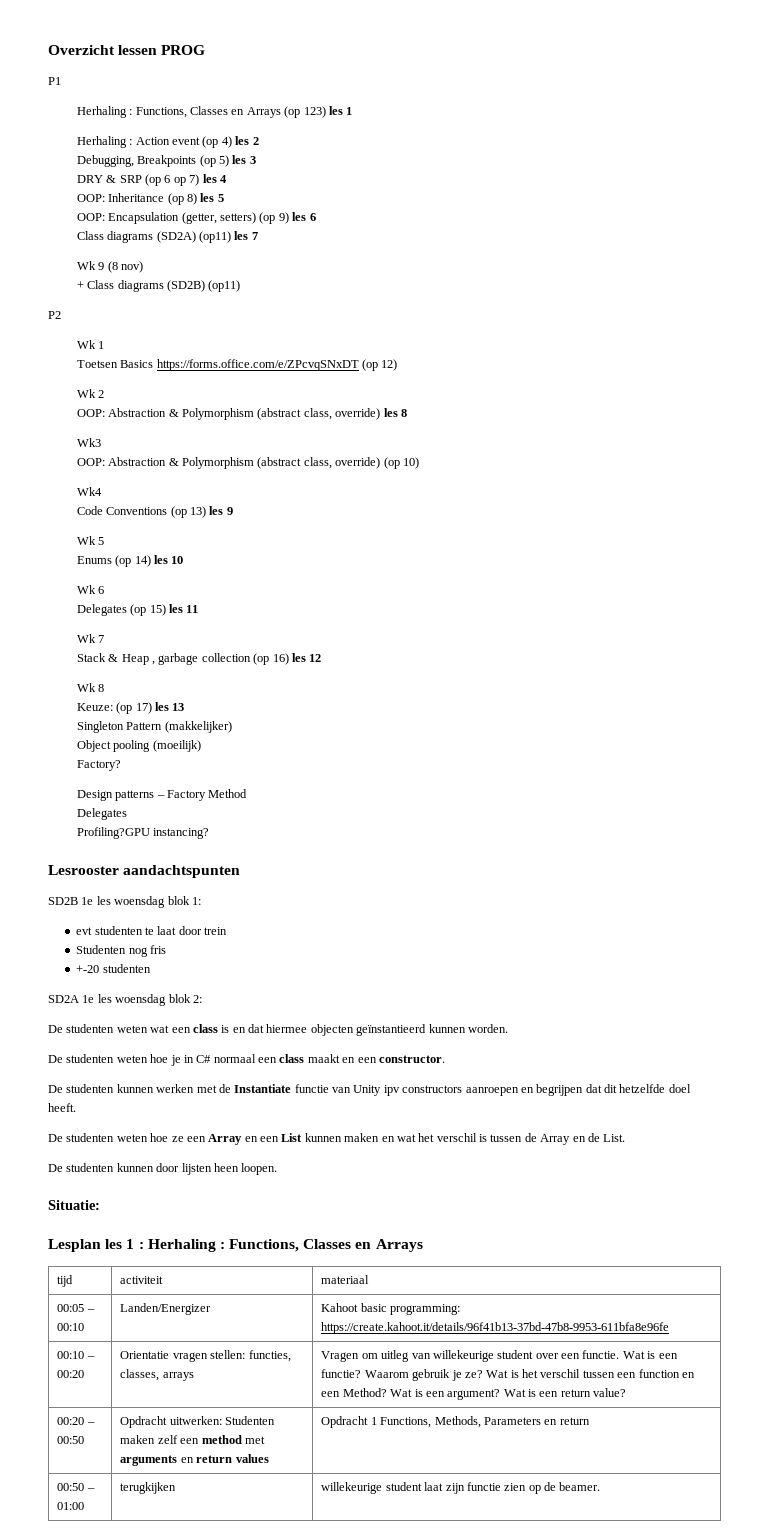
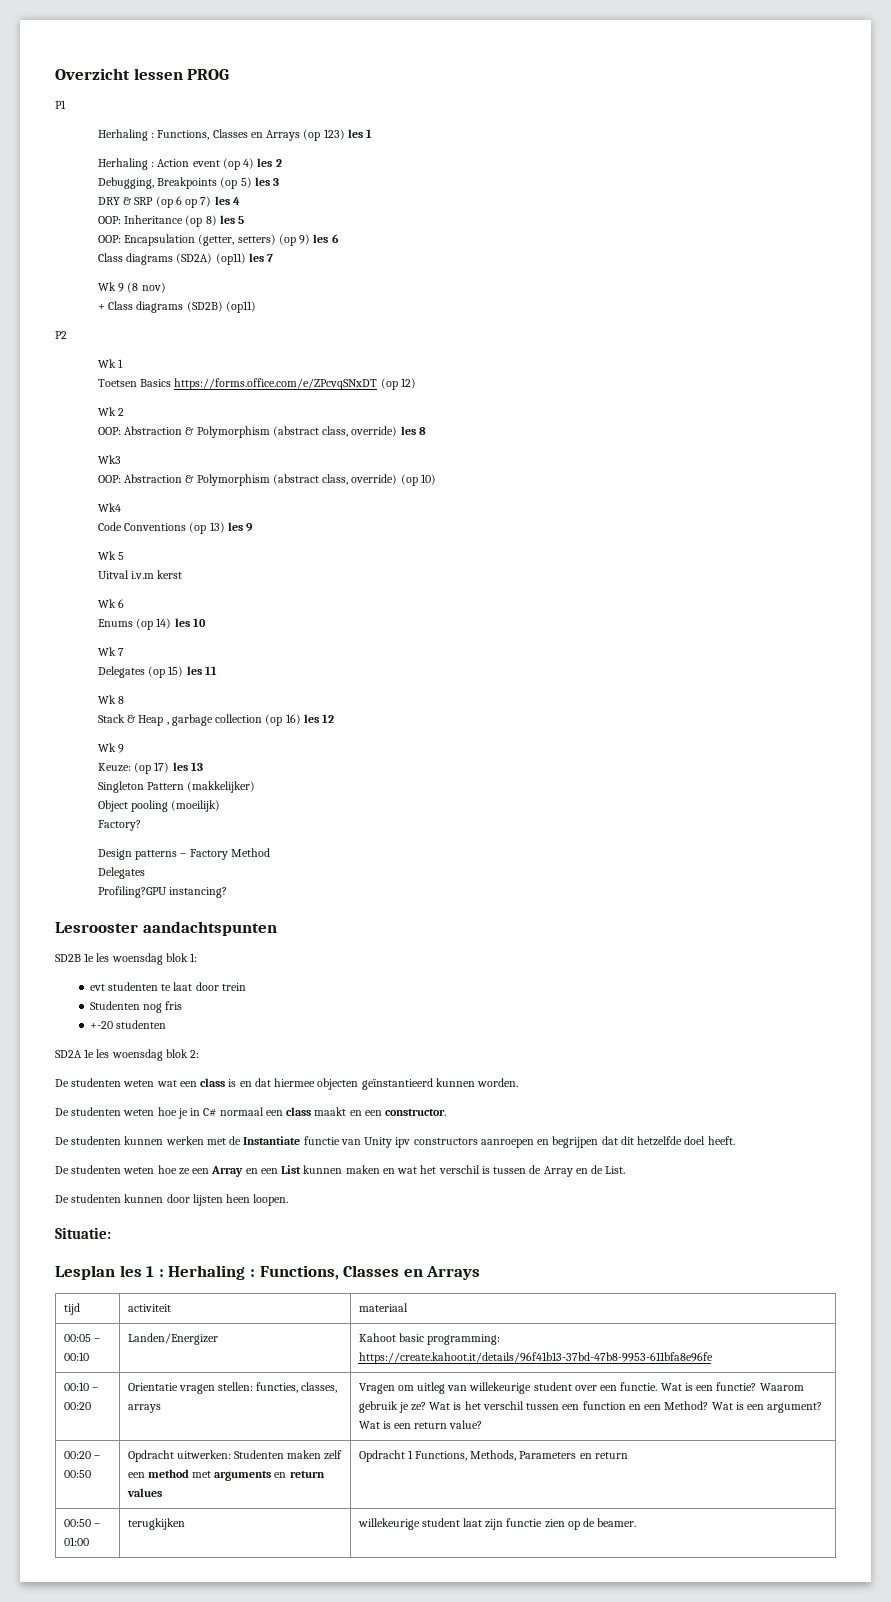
(105, 541) none -> [97,570,183,579] [97,599,125,608] // Uitval i.v.m kerst // Wk 6
[98,586,105,594] 6 -> [118,648,125,656] 7
[98,635,105,643] 7 -> [118,696,125,704] 8
[98,684,105,692] 8 -> [118,744,125,753] 9

